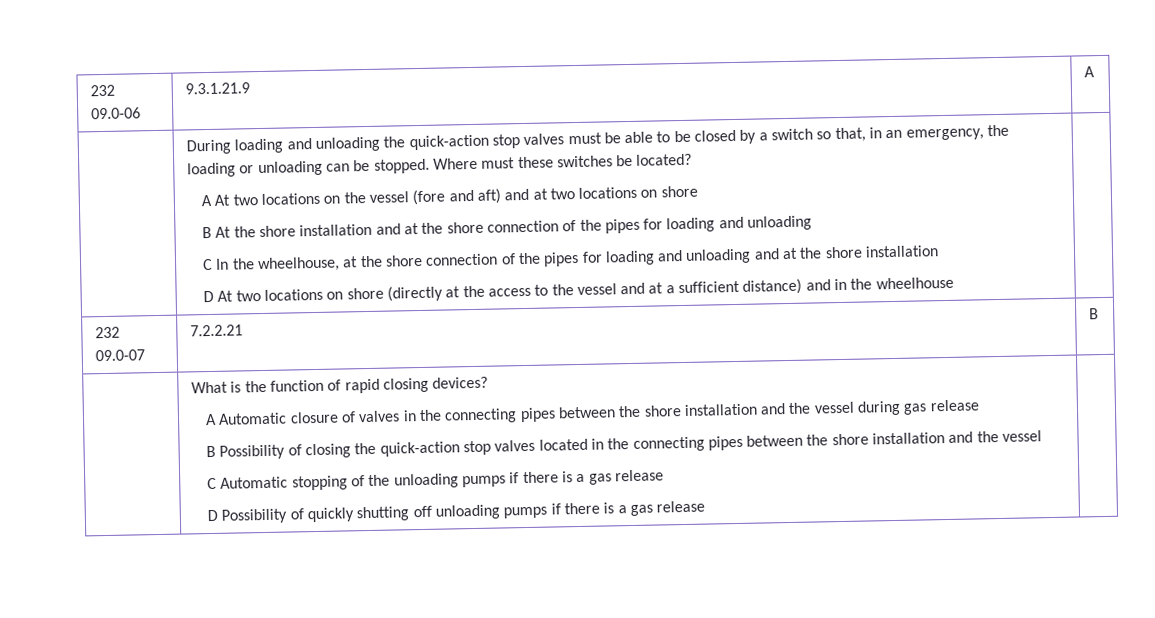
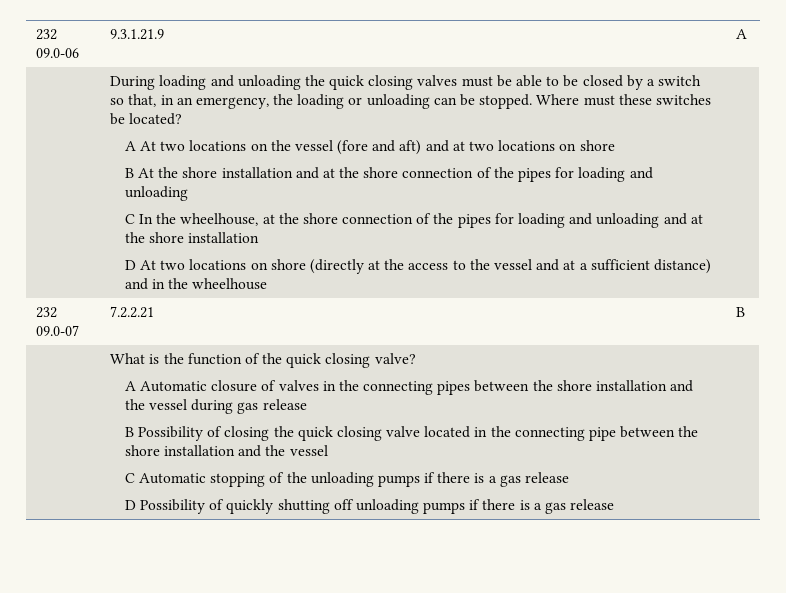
[408,134,520,151] quick-action stop -> [329,75,414,90] quick closing
[344,376,489,394] rapid closing devices? -> [262,353,416,368] the quick closing valve?
[379,439,536,457] quick-action stop valves -> [297,426,421,441] quick closing valve
[707,435,743,451] pipes -> [588,427,616,441] pipe

